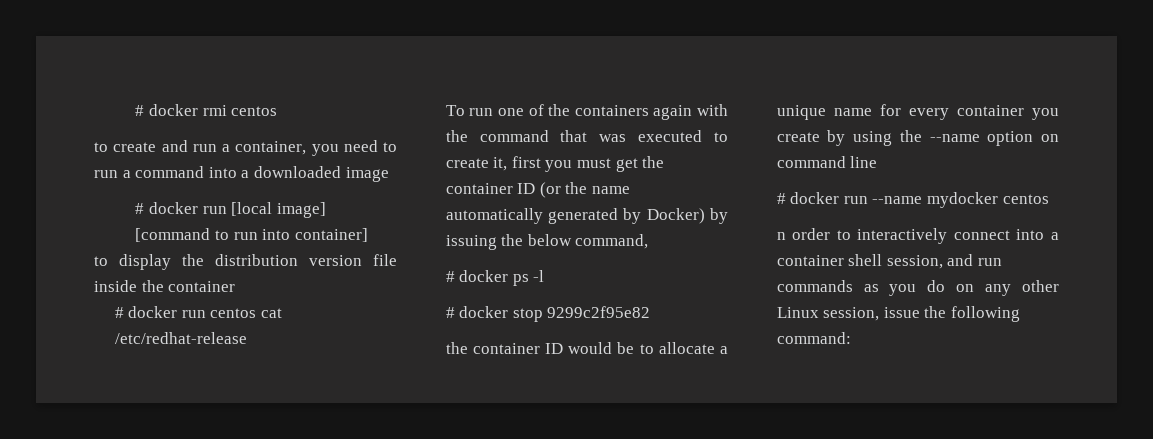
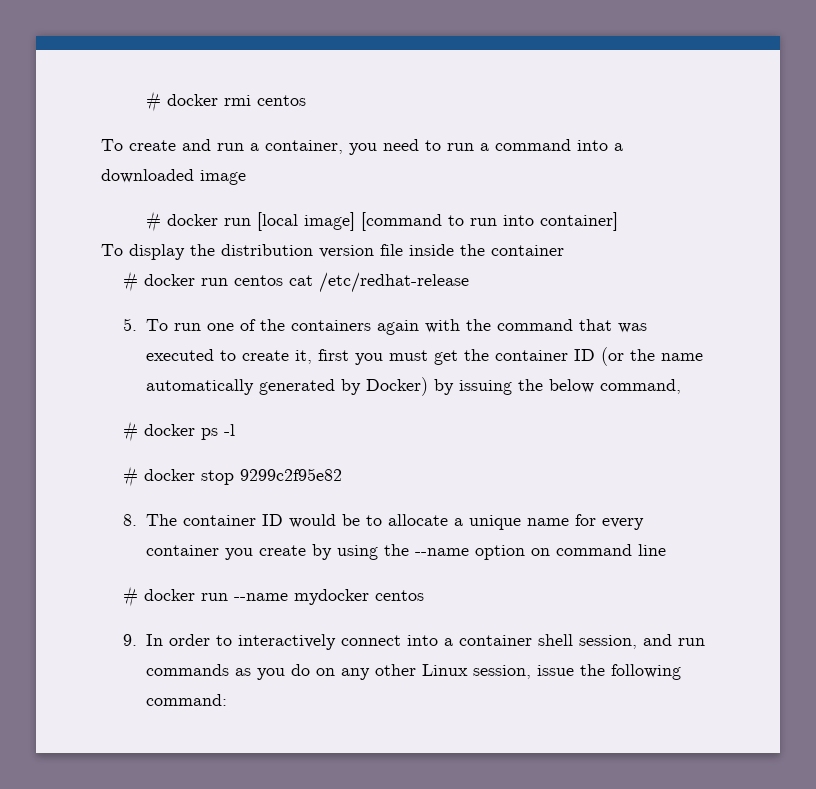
[94,142,108,152] to -> [101,139,123,151] To
[94,256,108,266] to -> [101,244,123,256] To
(247, 338) none -> [123,318,138,331] 5.
[445,342,468,354] the -> [123,514,178,526] 8. The
[776,232,786,240] n -> [123,634,164,646] 9. In

